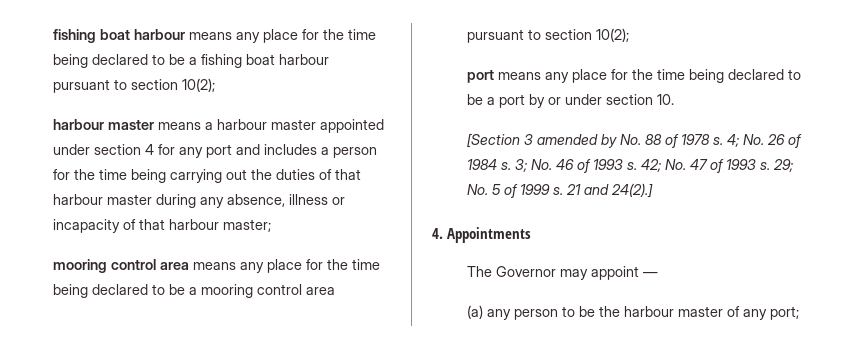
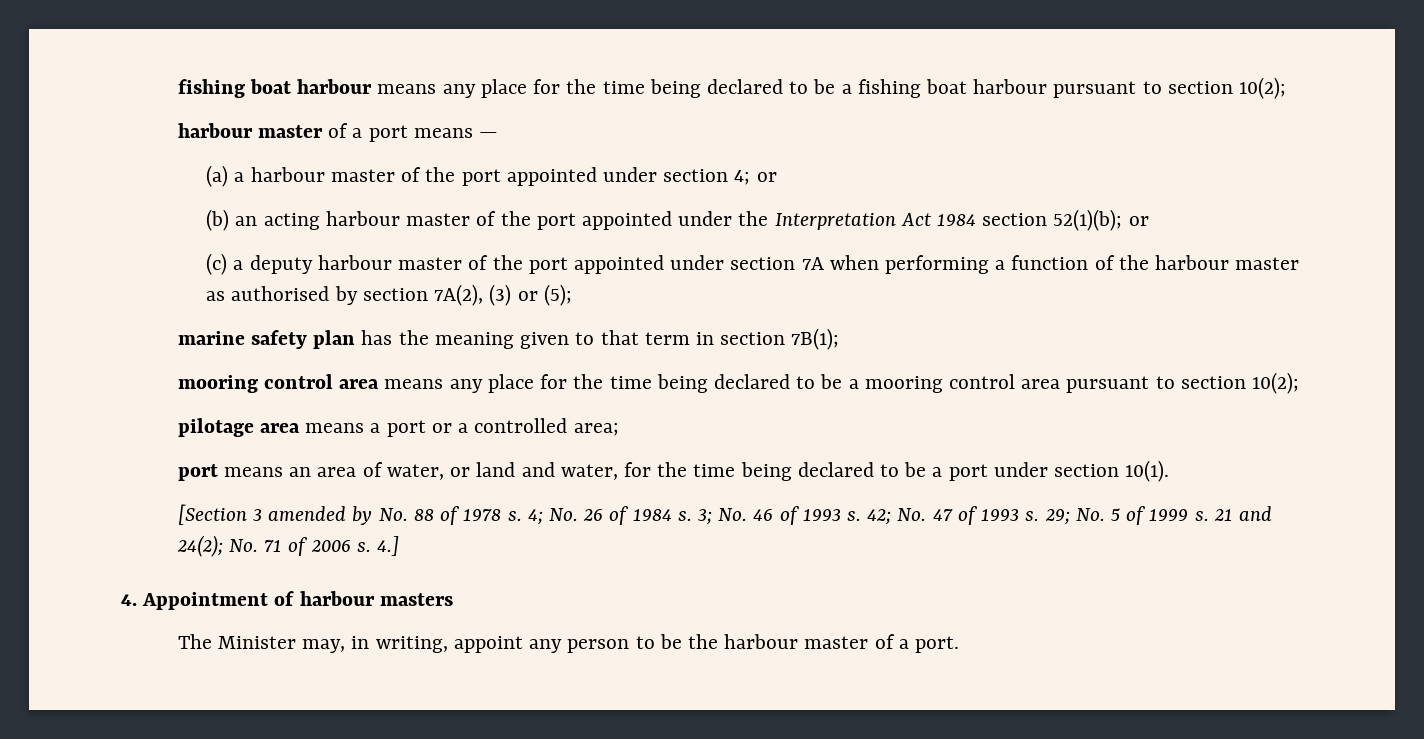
[158,119,385,133] [53,144,378,158] [53,169,362,183] [53,194,346,208] [53,219,272,233] means a harbour master appointed under section 4 for any port and includes a person for the time being carrying out the duties of that harbour master during any absence, illness or incapacity of that harbour master; -> [328,123,499,142] [206,165,777,187] [206,209,1149,231] [206,253,1300,275] [206,284,572,306] [177,328,840,350] of a port means — // (a) a harbour master of the port appointed under section 4; or // (b) an acting harbour master of the port appointed under the Interpretation Act 1984 section 52(1)(b); or // (c) a deputy harbour master of the port appointed under section 7A when performing a function of the harbour master as authorised by section 7A(2), (3) or (5); // marine safety plan has the meaning given to that term in section 7B(1);
[467,69,608,83] port means any place -> [177,418,619,437] [177,462,618,481] pilotage area means a port or a controlled area; // port means an area of water, or land and water,
[529,94,675,108] by or under section 10. -> [993,460,1170,482] under section 10(1).
[611,183,654,198] [432,227,532,243] [467,266,659,280] [467,305,484,319] 24(2).] // 4. Appointments // The Governor may appoint — // (a) -> [176,535,400,557] [121,591,453,610] [177,634,523,653] 24(2); No. 71 of 2006 s. 4.] // 4. Appointment of harbour masters // The Minister may, in writing, appoint
[743,306,800,320] any port; -> [898,636,959,653] a port.

